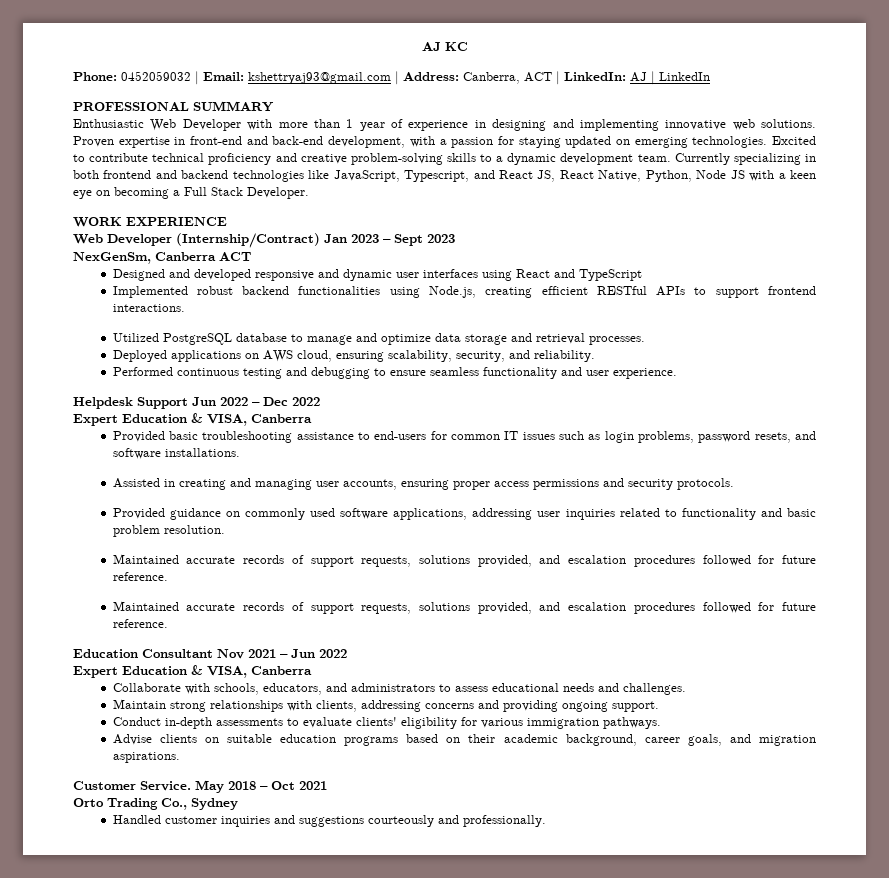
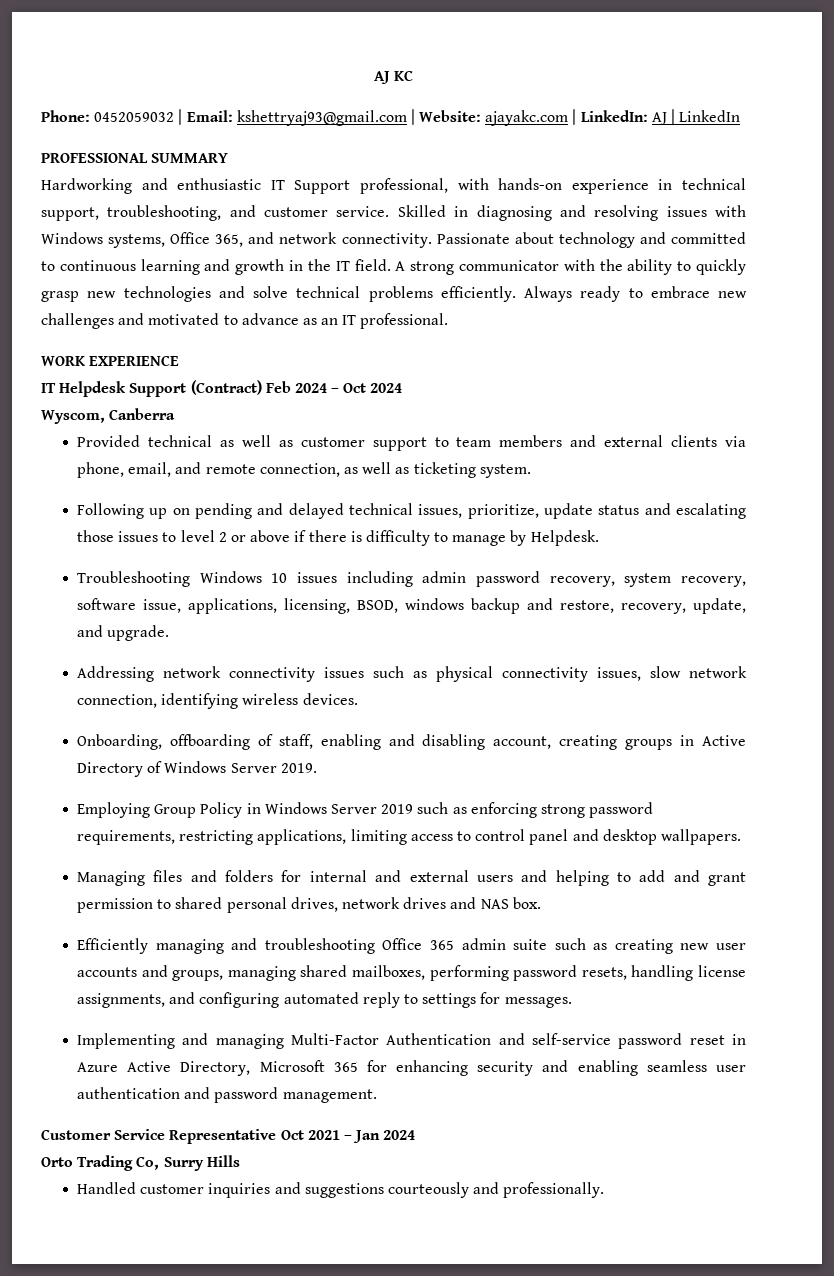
[403,72,552,84] Address: Canberra, ACT -> [419,110,569,126] Website: ajayakc.com
[73,119,816,131] [73,136,816,148] [73,153,816,165] [73,170,817,182] [73,187,309,199] [73,217,227,227] [73,233,455,248] [73,252,251,264] [112,269,642,281] [112,286,816,298] [112,304,185,312] [112,333,645,345] [112,350,595,362] [112,367,677,379] [73,397,320,409] [73,413,312,426] [112,431,817,443] [112,448,240,459] [112,478,734,490] [112,508,816,520] [112,525,225,537] [112,554,817,567] [112,572,168,581] [112,601,817,614] [112,619,168,628] [73,649,347,659] [73,665,312,678] [112,683,686,695] [112,699,659,712] [112,717,661,729] [112,734,816,746] [112,752,180,763] [73,780,327,793] Enthusiastic Web Developer with more than 1 year of experience in designing and implementing innovative web solutions. Proven expertise in front-end and back-end development, with a passion for staying updated on emerging technologies. Excited to contribute technical proficiency and creative problem-solving skills to a dynamic development team. Currently specializing in both frontend and backend technologies like JavaScript, Typescript, and React JS, React Native, Python, Node JS with a keen eye on becoming a Full Stack Developer. // WORK EXPERIENCE // Web Developer (Internship/Contract) Jan 2023 – Sept 2023 // NexGenSm, Canberra ACT // Designed and developed responsive and dynamic user interfaces using React and TypeScript // Implemented robust backend functionalities using Node.js, creating efficient RESTful APIs to support frontend interactions. // Utilized PostgreSQL database to manage and optimize data storage and retrieval processes. // Deployed applications on AWS cloud, ensuring scalability, security, and reliability. // Performed continuous testing and debugging to ensure seamless functionality and user experience. // Helpdesk Support Jun 2022 – Dec 2022 // Expert Education & VISA, Canberra // Provided basic troubleshooting assistance to end-users for common IT issues such as login problems, password resets, and software installations. // Assisted in creating and managing user accounts, ensuring proper access permissions and security protocols. // Provided guidance on commonly used software applications, addressing user inquiries related to functionality and basic problem resolution. // Maintained accurate records of support requests, solutions provided, and escalation procedures followed for future reference. // Maintained accurate records of support requests, solutions provided, and escalation procedures followed for future reference. // Education Consultant Nov 2021 – Jun 2022 // Expert Education & VISA, Canberra // Collaborate with schools, educators, and administrators to assess educational needs and challenges. // Maintain strong relationships with clients, addressing concerns and providing ongoing support. // Conduct in-depth assessments to evaluate clients' eligibility for various immigration pathways. // Advise clients on suitable education programs based on their academic background, career goals, and migration aspirations. // Customer Service. May 2018 – Oct 2021 -> [41,178,747,194] [41,205,746,221] [41,232,746,248] [41,259,746,275] [41,286,747,302] [41,313,449,329] [41,355,180,366] [41,380,403,397] [41,408,176,424] [77,435,746,451] [77,462,531,478] [77,503,746,519] [77,530,599,546] [77,571,747,587] [77,598,747,614] [77,625,170,641] [77,666,748,682] [77,693,358,709] [77,734,746,750] [77,761,317,777] [77,802,654,818] [77,829,741,845] [77,870,746,886] [77,897,541,913] [77,938,746,954] [77,965,747,981] [77,992,572,1008] [77,1033,746,1049] [77,1060,747,1076] [77,1087,377,1103] [41,1129,416,1144] Hardworking and enthusiastic IT Support professional, with hands-on experience in technical support, troubleshooting, and customer service. Skilled in diagnosing and resolving issues with Windows systems, Office 365, and network connectivity. Passionate about technology and committed to continuous learning and growth in the IT field. A strong communicator with the ability to quickly grasp new technologies and solve technical problems efficiently. Always ready to embrace new challenges and motivated to advance as an IT professional. // WORK EXPERIENCE // IT Helpdesk Support (Contract) Feb 2024 – Oct 2024 // Wyscom, Canberra // Provided technical as well as customer support to team members and external clients via phone, email, and remote connection, as well as ticketing system. // Following up on pending and delayed technical issues, prioritize, update status and escalating those issues to level 2 or above if there is difficulty to manage by Helpdesk. // Troubleshooting Windows 10 issues including admin password recovery, system recovery, software issue, applications, licensing, BSOD, windows backup and restore, recovery, update, and upgrade. // Addressing network connectivity issues such as physical connectivity issues, slow network connection, identifying wireless devices. // Onboarding, offboarding of staff, enabling and disabling account, creating groups in Active Directory of Windows Server 2019. // Employing Group Policy in Windows Server 2019 such as enforcing strong password requirements, restricting applications, limiting access to control panel and desktop wallpapers. // Managing files and folders for internal and external users and helping to add and grant permission to shared personal drives, network drives and NAS box. // Efficiently managing and troubleshooting Office 365 admin suite such as creating new user accounts and groups, managing shared mailboxes, performing password resets, handling license assignments, and configuring automated reply to settings for messages. // Implementing and managing Multi-Factor Authentication and self-service password reset in Azure Active Directory, Microsoft 365 for enhancing security and enabling seamless user authentication and password management. // Customer Service Representative Oct 2021 – Jan 2024
[161,798,238,810] Co., Sydney -> [136,1155,240,1171] Co, Surry Hills

